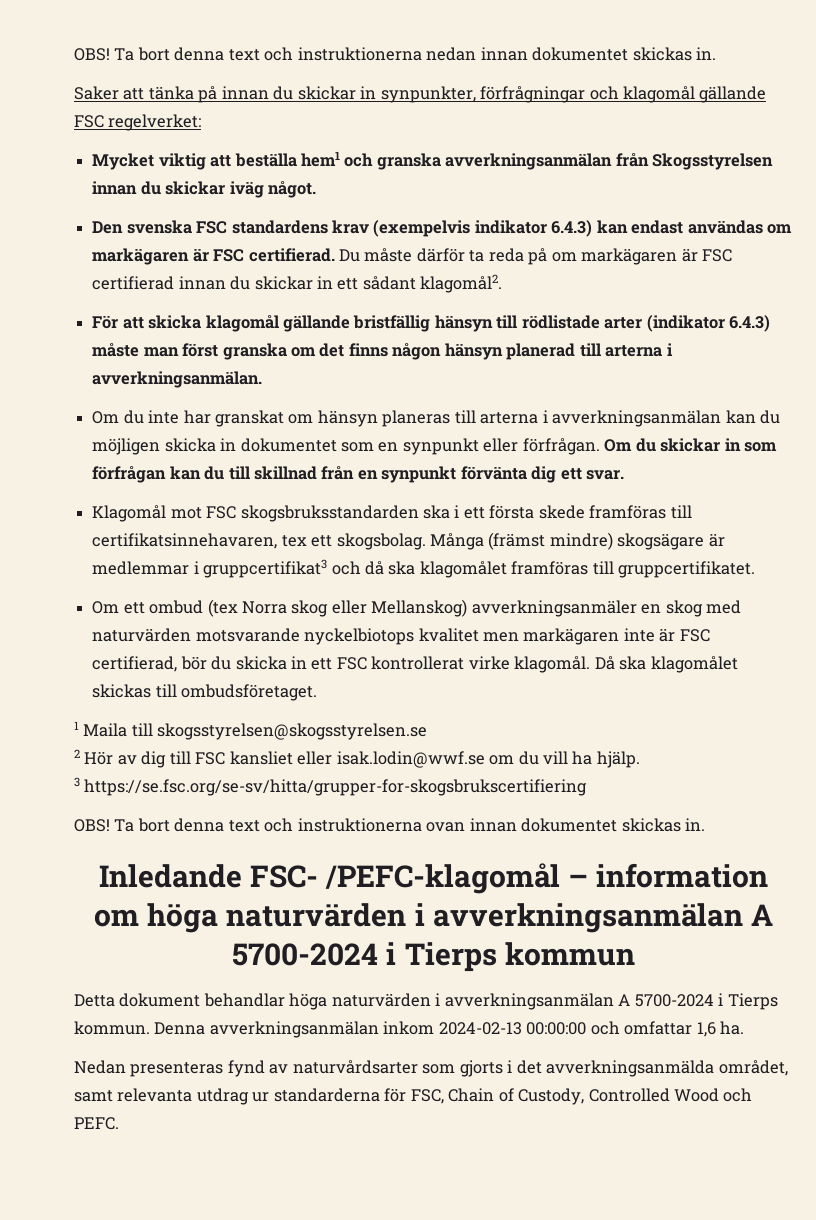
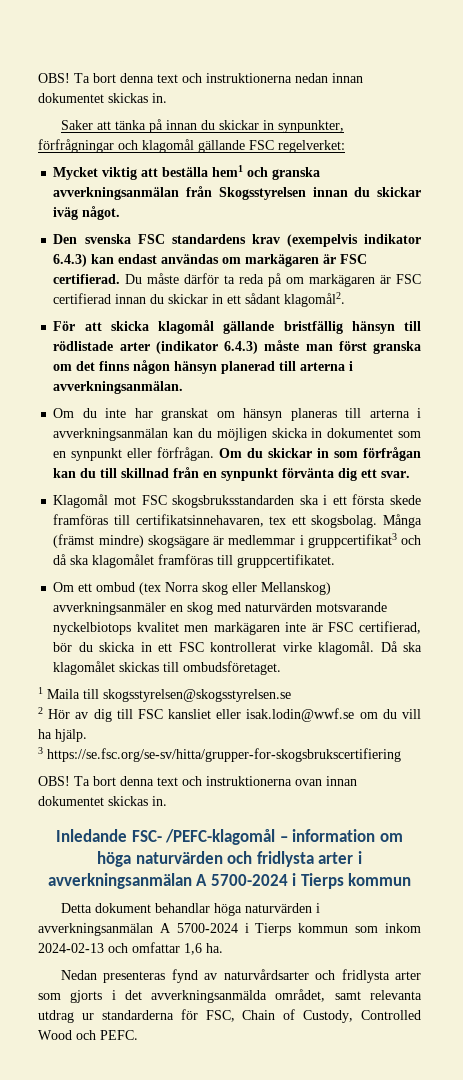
(407, 915) none -> [227,851,354,867] och fridlysta arter
[74,1021,379,1038] kommun. Denna avverkningsanmälan -> [298,923,379,933] kommun som
[526,1022,587,1035] 00:00:00 -> (104, 948) none
(418, 1067) none -> [315,969,421,983] och fridlysta arter

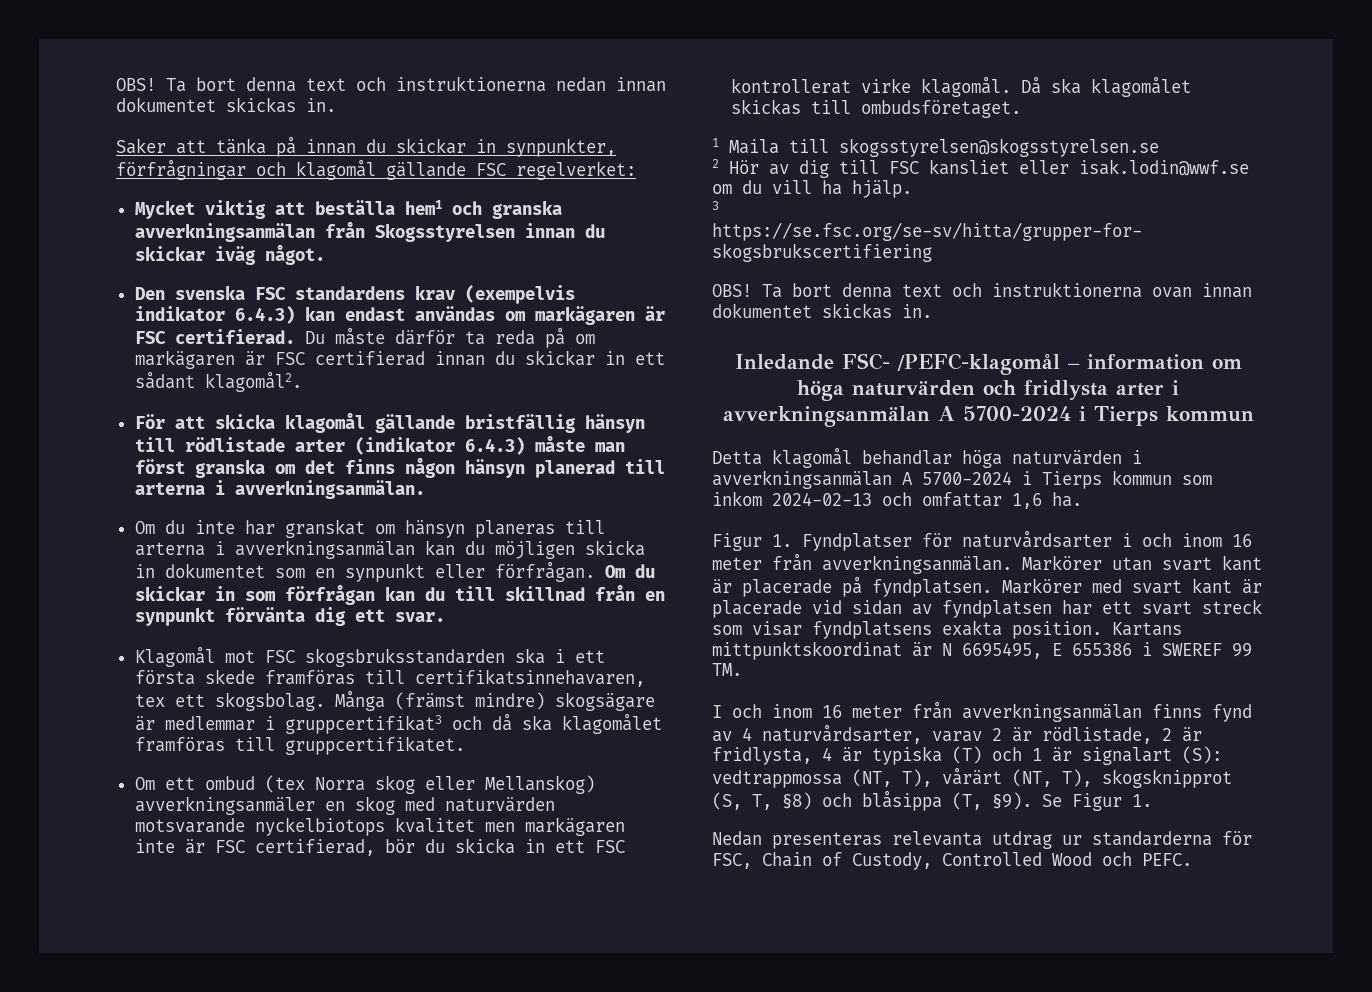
[94,903,151,913] dokument -> [772,447,852,468] klagomål
[60,969,421,983] [38,989,361,1003] Nedan presenteras fynd av naturvårdsarter och fridlysta arter som gjorts i det avverkningsanmälda området, samt -> [712,530,1252,551] [712,553,1262,574] [712,576,1262,597] [712,599,1262,618] [712,620,1182,639] [712,641,1252,660] [712,663,742,676] [712,701,1252,722] [712,724,1202,744] [712,746,1222,765] [712,767,1232,788] [712,790,1152,811] [712,831,882,849] Figur 1. Fyndplatser för naturvårdsarter i och inom 16 meter från avverkningsanmälan. Markörer utan svart kant är placerade på fyndplatsen. Markörer med svart kant är placerade vid sidan av fyndplatsen har ett svart streck som visar fyndplatsens exakta position. Kartans mittpunktskoordinat är N 6695495, E 655386 i SWEREF 99 TM. // I och inom 16 meter från avverkningsanmälan finns fynd av 4 naturvårdsarter, varav 2 är rödlistade, 2 är fridlysta, 4 är typiska (T) och 1 är signalart (S): vedtrappmossa (NT, T), vårärt (NT, T), skogsknipprot (S, T, §8) och blåsippa (T, §9). Se Figur 1. // Nedan presenteras

